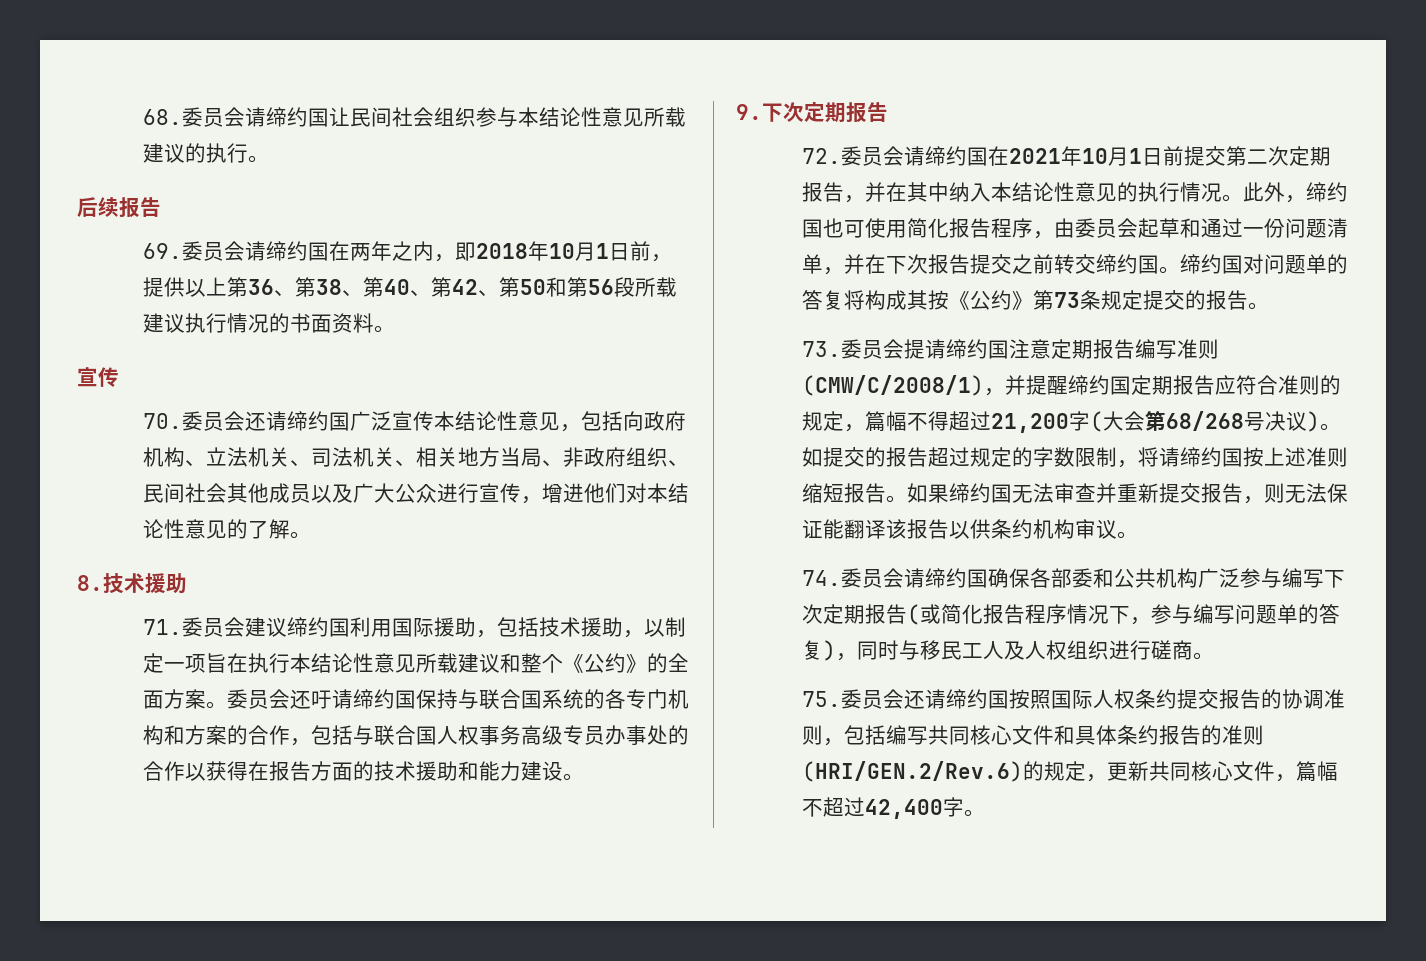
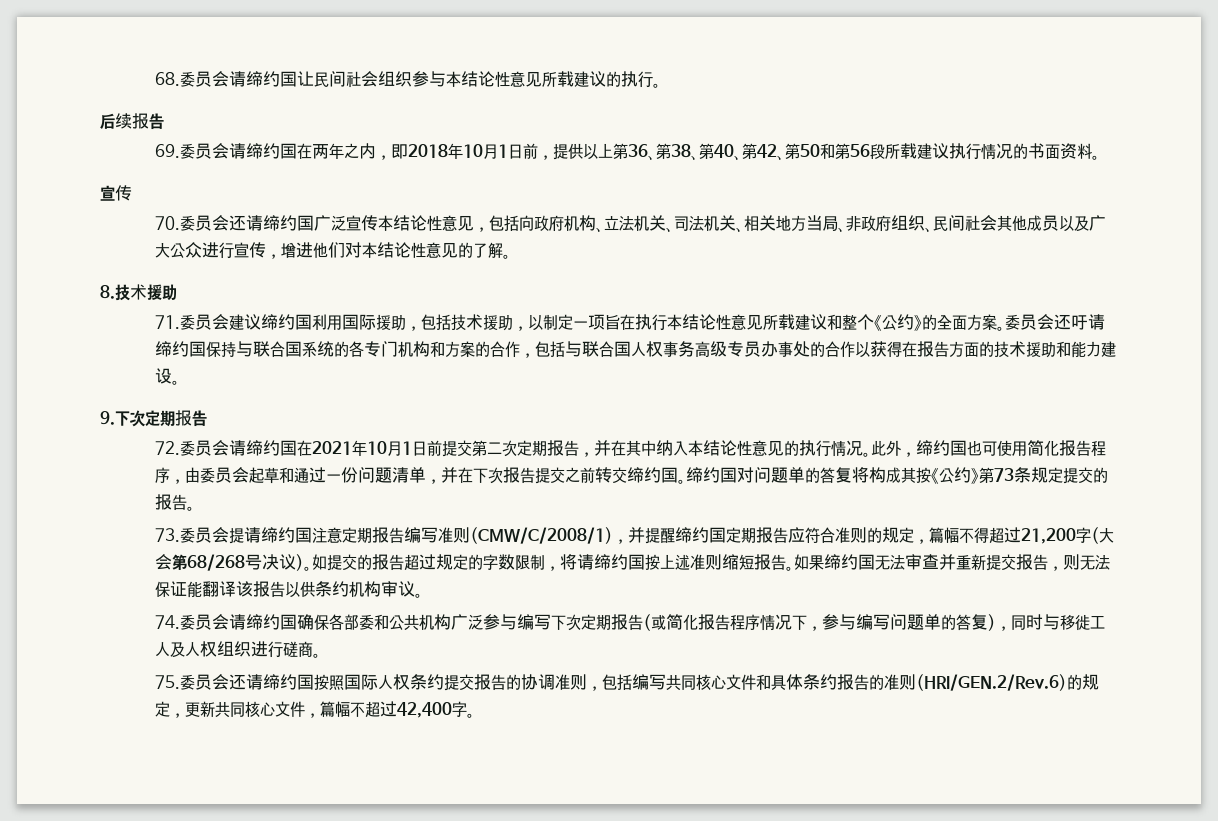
[940,641,962,660] 民 -> [1074,614,1090,631] 徙

